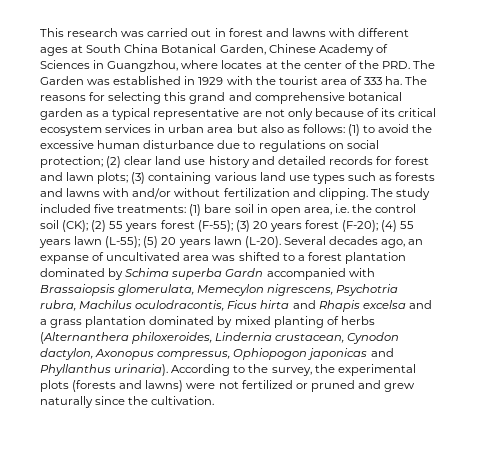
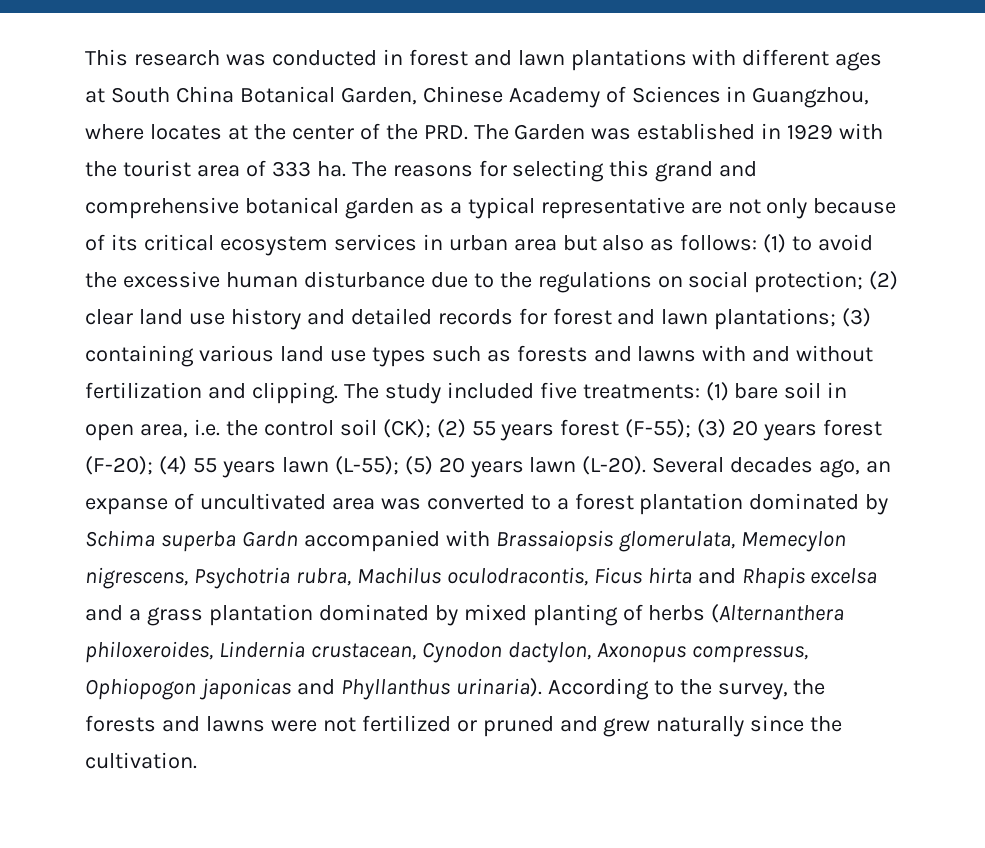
[147,28,212,37] carried out -> [271,50,377,66] conducted
[291,28,326,37] lawns -> [517,49,687,71] lawn plantations
(256, 145) none -> [499,272,532,288] the
[97,172,129,184] plots; -> [714,308,837,330] plantations;
[132,188,172,199] and/or -> [752,346,791,362] and
[238,252,280,261] shifted -> [426,494,525,510] converted
[337,364,416,376] [40,380,184,392] experimental plots (forests and lawns) -> [85,715,265,732] forests and lawns

